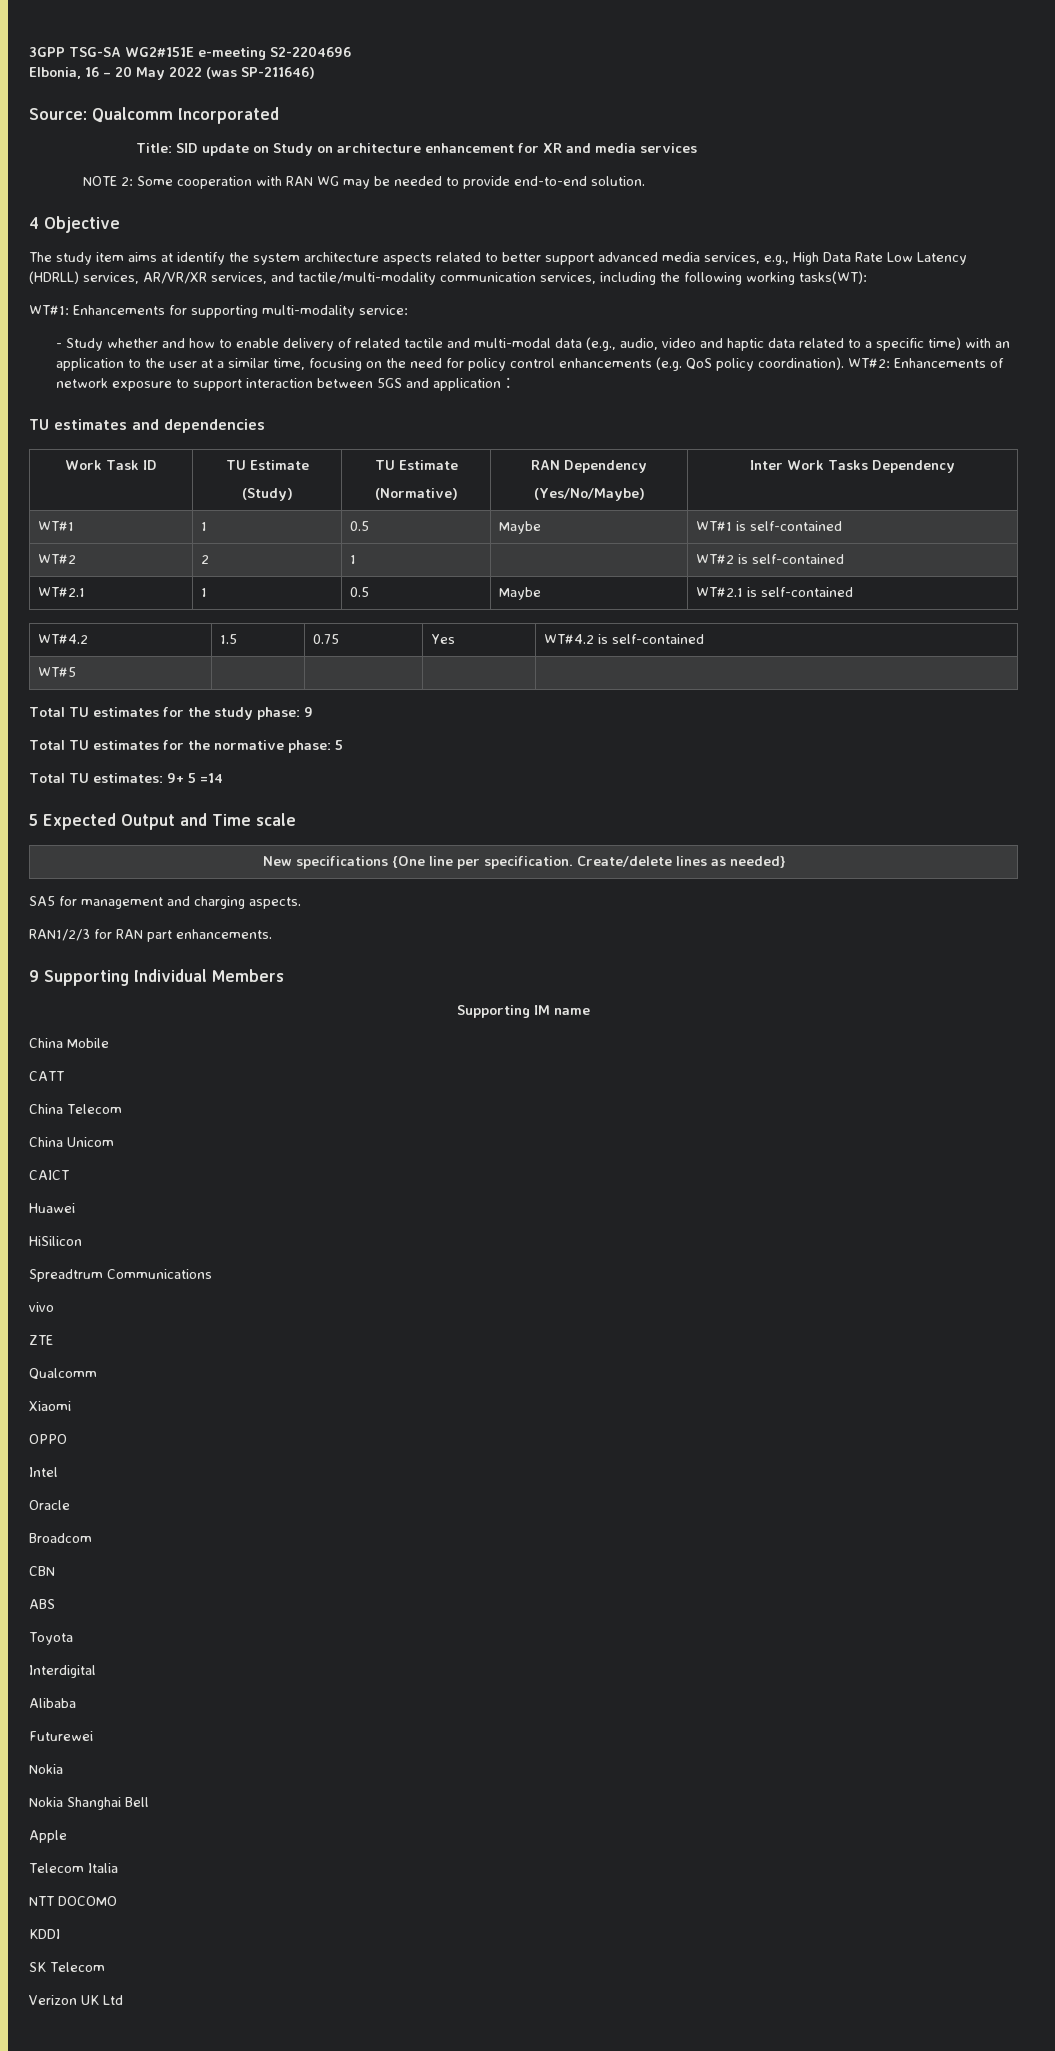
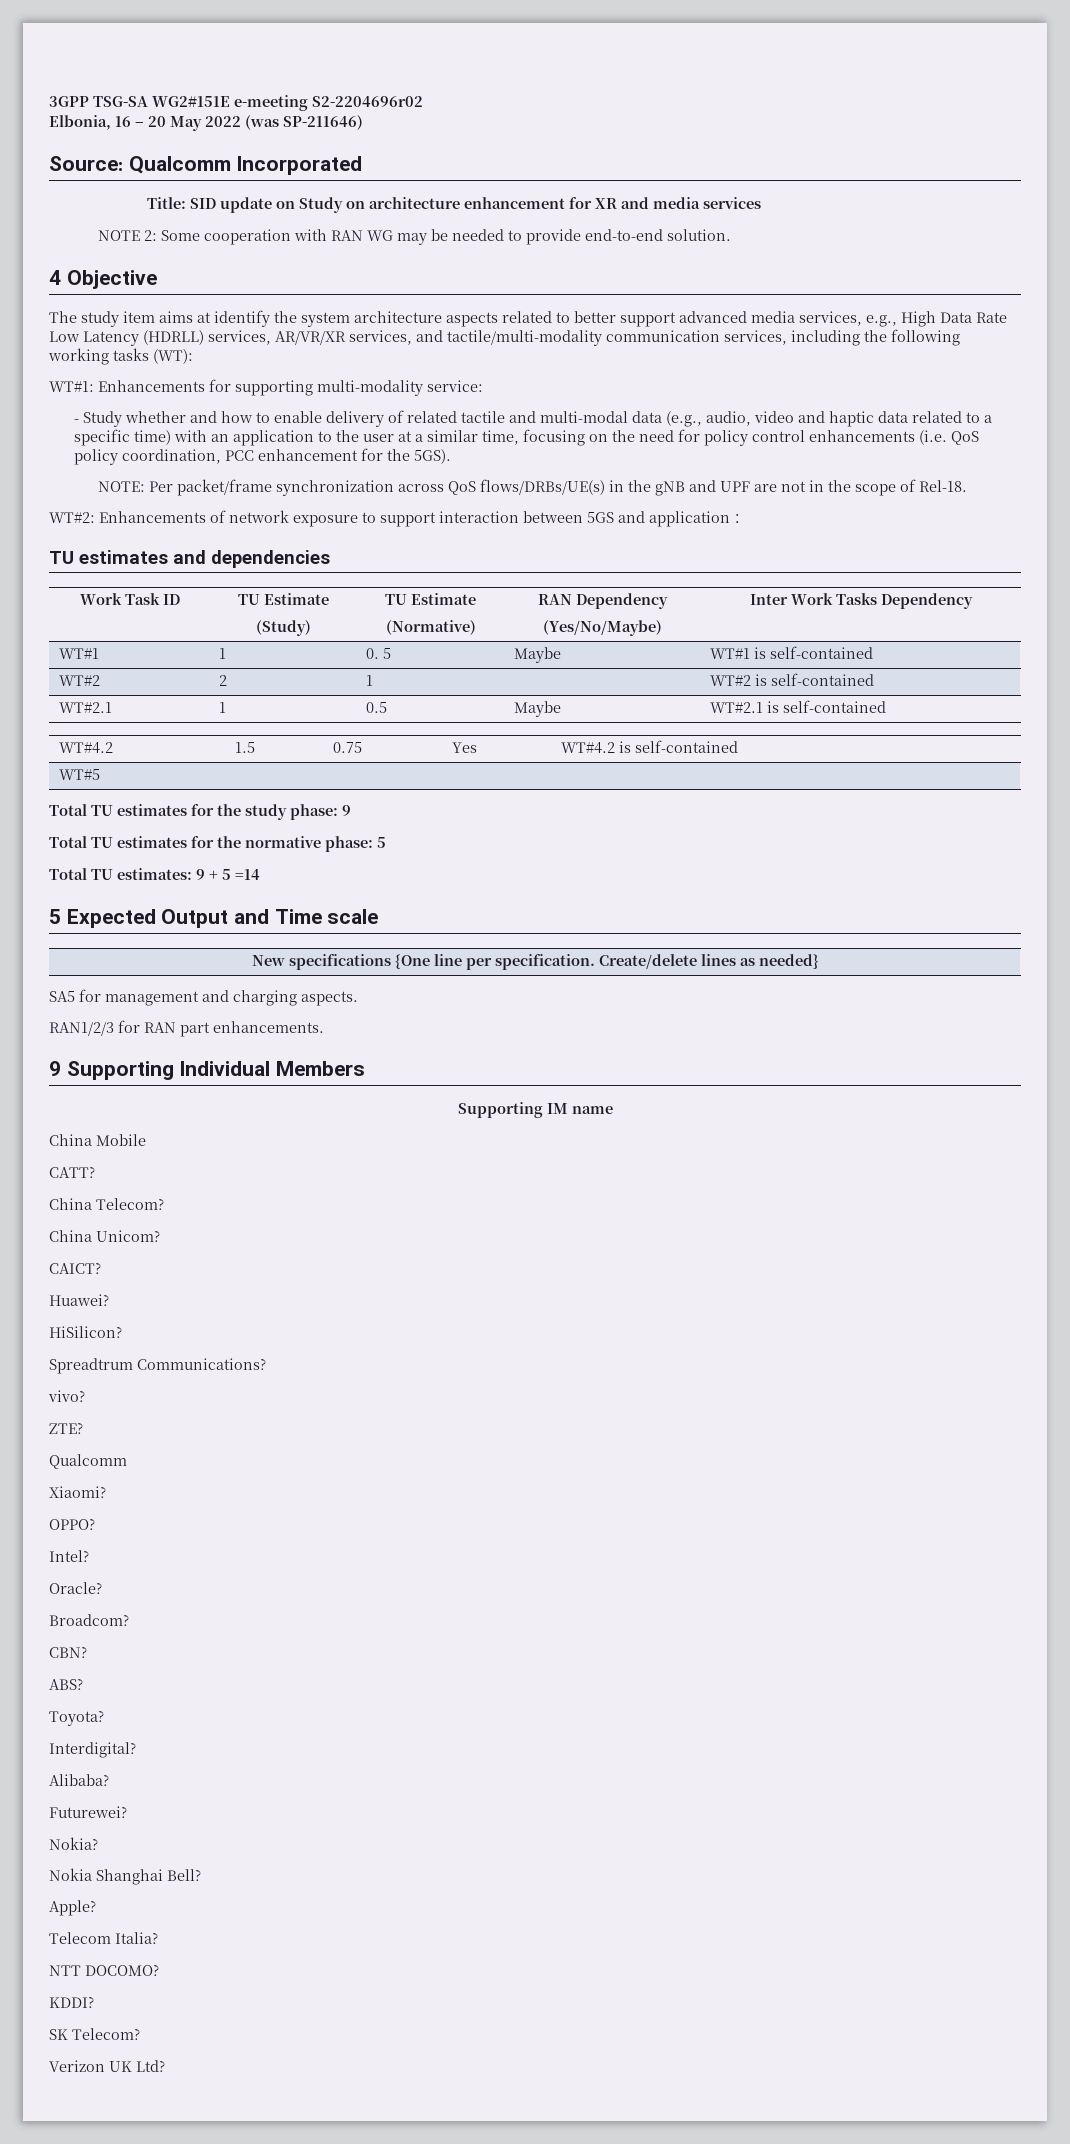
[270,46,351,57] S2-2204696 -> [312,96,423,107] S2-2204696r02
[799,271,867,284] tasks(WT): -> [113,348,193,364] tasks (WT):
[655,357,682,371] (e.g. -> [918,430,947,445] (i.e.
[757,357,844,370] coordination). -> [121,448,451,464] [98,479,968,496] coordination, PCC enhancement for the 5GS). // NOTE: Per packet/frame synchronization across QoS flows/DRBs/UE(s) in the gNB and UPF are not in the scope of Rel-18. //
[349,521,369,531] 0.5 -> [366,648,392,659] 0. 5
[166,773,184,783] 9+ -> [196,869,218,880] 9 +
[29,1071,64,1081] [29,1104,122,1114] [29,1137,114,1147] [29,1170,69,1180] [29,1203,75,1213] [29,1236,82,1246] [29,1269,212,1282] [29,1302,54,1312] [29,1335,53,1345] [29,1368,97,1380] [29,1401,71,1411] [29,1434,67,1444] [29,1467,58,1477] [29,1500,70,1510] [29,1533,92,1543] [29,1566,55,1576] [29,1599,55,1609] [29,1632,73,1645] [29,1665,96,1678] [29,1698,76,1708] [29,1731,93,1741] [29,1764,63,1774] CATT // China Telecom // China Unicom // CAICT // Huawei // HiSilicon // Spreadtrum Communications // vivo // ZTE // Qualcomm // Xiaomi // OPPO // Intel // Oracle // Broadcom // CBN // ABS // Toyota // Interdigital // Alibaba // Futurewei // Nokia -> [49,1166,95,1178] [49,1198,164,1210] [49,1230,160,1242] [49,1262,101,1274] [49,1294,109,1306] [49,1326,122,1338] [49,1358,266,1374] [48,1390,85,1402] [49,1422,83,1434] [49,1454,127,1469] [49,1486,106,1498] [49,1518,95,1530] [49,1550,89,1562] [49,1582,102,1594] [49,1614,129,1626] [49,1646,87,1658] [49,1678,83,1690] [49,1710,104,1726] [49,1742,136,1758] [49,1774,109,1786] [49,1806,127,1818] [49,1837,98,1850] CATT? // China Telecom? // China Unicom? // CAICT? // Huawei? // HiSilicon? // Spreadtrum Communications? // vivo? // ZTE? // Qualcomm // Xiaomi? // OPPO? // Intel? // Oracle? // Broadcom? // CBN? // ABS? // Toyota? // Interdigital? // Alibaba? // Futurewei? // Nokia?
[125,1797,149,1807] [29,1830,67,1843] [29,1863,118,1873] Bell // Apple // Telecom Italia -> [167,1869,201,1881] [49,1900,96,1916] [49,1932,158,1944] Bell? // Apple? // Telecom Italia?
[58,1896,117,1906] [29,1929,60,1939] DOCOMO // KDDI -> [85,1964,159,1976] [49,1996,94,2008] DOCOMO? // KDDI?
[50,1962,105,1972] Telecom -> [72,2028,140,2040] Telecom?
[103,1995,123,2005] Ltd -> [136,2060,165,2072] Ltd?

